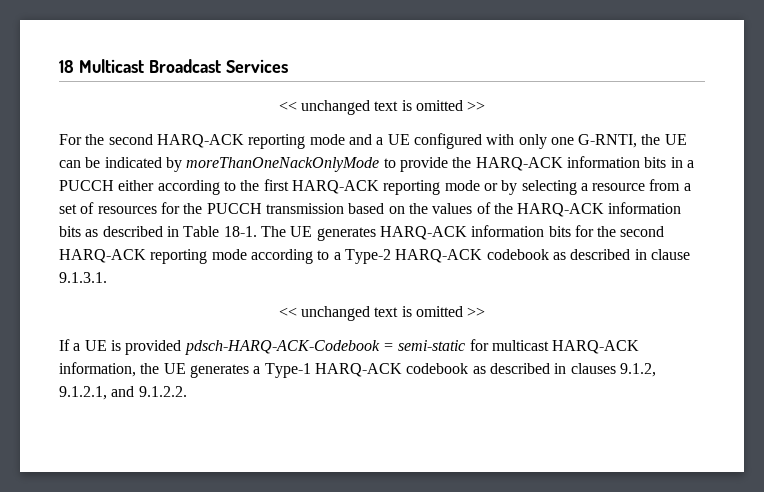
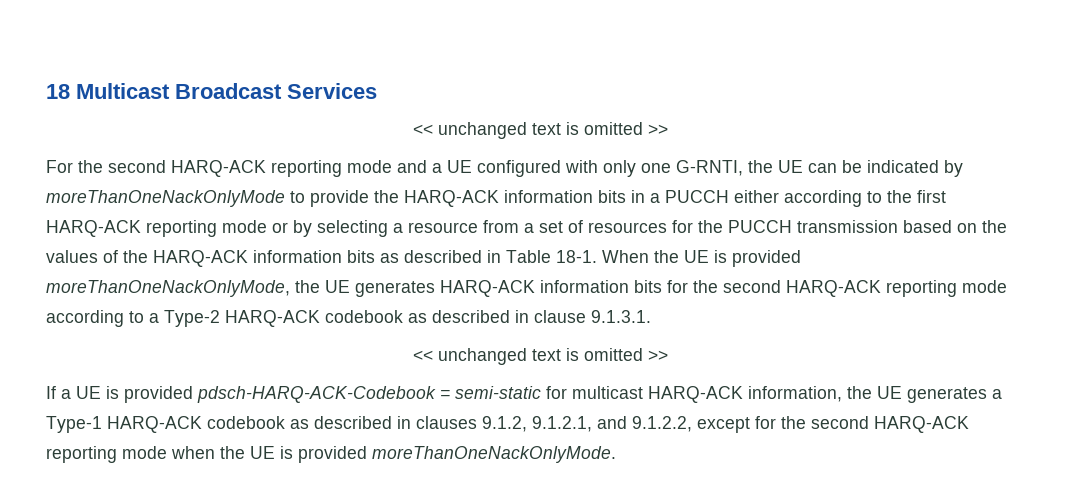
[260,226,286,237] The -> [602,250,801,267] [46,280,320,297] When the UE is provided moreThanOneNackOnlyMode, the
[138,386,187,397] 9.1.2.2. -> [632,416,969,433] [46,446,616,463] 9.1.2.2, except for the second HARQ-ACK reporting mode when the UE is provided moreThanOneNackOnlyMode.

